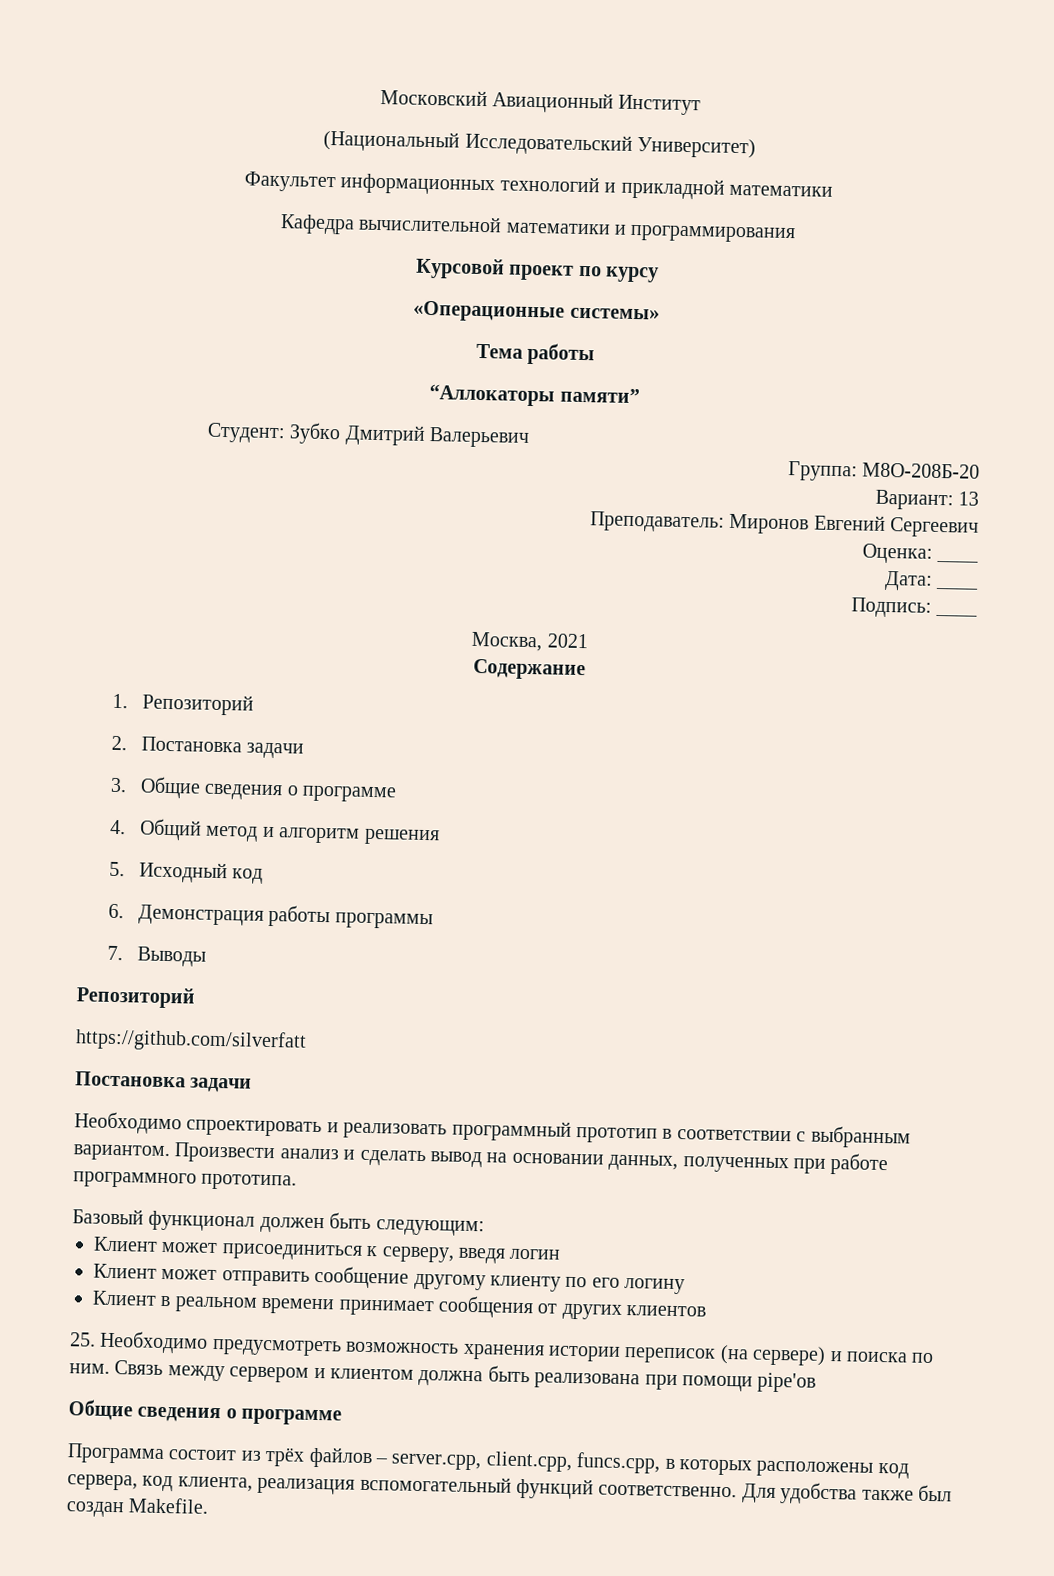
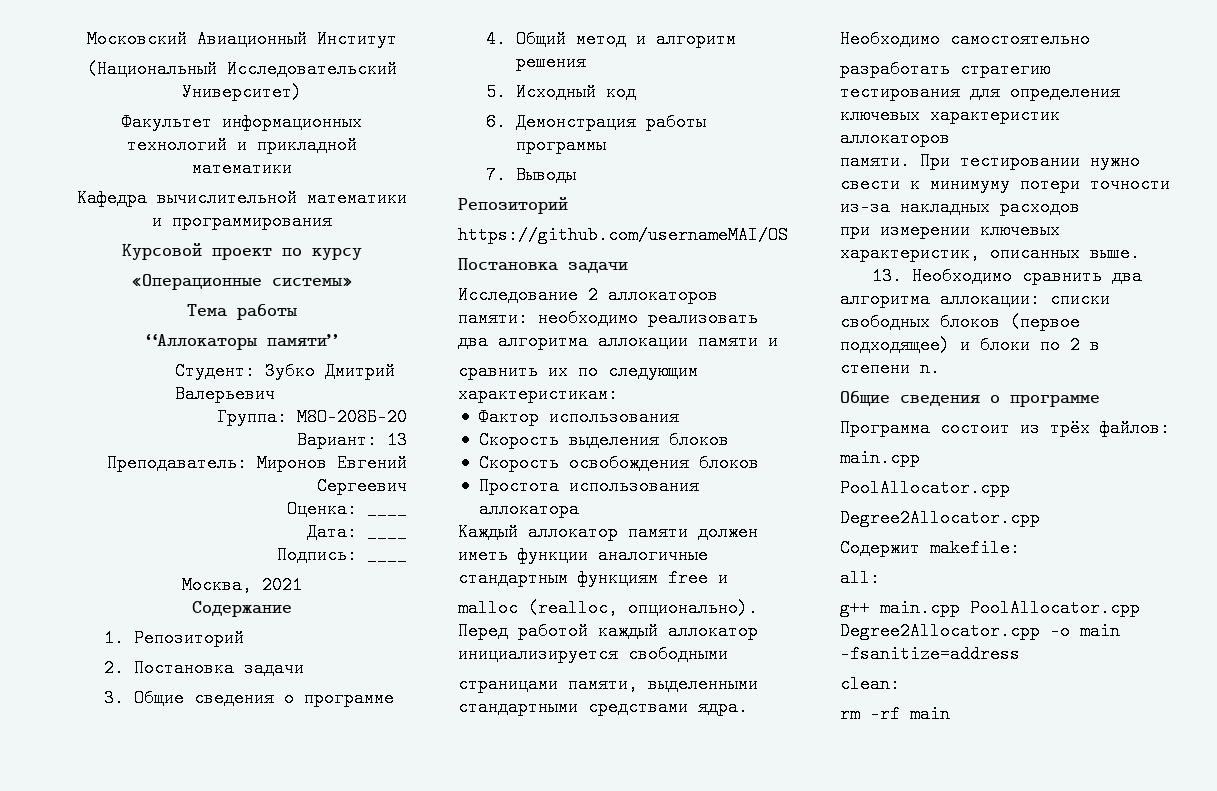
[75,1028,307,1053] [75,1071,253,1093] [74,1111,911,1149] [73,1142,889,1176] [73,1171,298,1191] [72,1208,485,1237] [93,1236,561,1264] [93,1263,686,1295] [92,1290,707,1320] [70,1330,935,1366] [69,1360,817,1393] https://github.com/silverfatt // Постановка задачи // Необходимо спроектировать и реализовать программный прототип в соответствии с выбранным вариантом. Произвести анализ и сделать вывод на основании данных, полученных при работе программного прототипа. // Базовый функционал должен быть следующим: // Клиент может присоединиться к серверу, введя логин // Клиент может отправить сообщение другому клиенту по его логину // Клиент в реальном времени принимает сообщения от других клиентов // 25. Необходимо предусмотреть возможность хранения истории переписок (на сервере) и поиска по ним. Связь между сервером и клиентом должна быть реализована при помощи pipe'ов -> [458,226,788,244] [458,258,628,273] [458,286,718,304] [458,309,758,327] [458,334,778,350] [458,364,698,380] [458,385,618,403] [478,410,679,426] [478,433,729,449] [478,456,759,472] [478,479,699,495] [478,502,579,518] [458,525,758,541] [458,548,708,564] [458,569,728,587] [458,599,758,617] [458,624,758,640] [458,647,728,663] [458,675,758,693] [458,698,748,716] [840,32,1090,48] [840,62,1050,78] [840,85,1120,101] [840,108,1060,124] [840,131,950,147] [840,152,1140,170] [840,177,1170,193] [840,198,1080,216] [840,223,1060,239] [840,244,1140,262] [871,267,1142,285] [840,290,1110,308] [840,313,1080,331] [840,336,1100,354] [840,359,940,377] https://github.com/usernameMAI/OS // Постановка задачи // Исследование 2 аллокаторов памяти: необходимо реализовать два алгоритма аллокации памяти и // сравнить их по следующим характеристикам: // Фактор использования // Скорость выделения блоков // Скорость освобождения блоков // Простота использования аллокатора // Каждый аллокатор памяти должен иметь функции аналогичные стандартным функциям free и // malloc (realloc, опционально). Перед работой каждый аллокатор инициализируется свободными // страницами памяти, выделенными стандартными средствами ядра. Необходимо самостоятельно // разработать стратегию тестирования для определения ключевых характеристик аллокаторов // памяти. При тестировании нужно свести к минимуму потери точности из-за накладных расходов // при измерении ключевых характеристик, описанных выше. // 13. Необходимо сравнить два алгоритма аллокации: списки свободных блоков (первое подходящее) и блоки по 2 в степени n.
[308,1446,909,1479] [67,1474,952,1505] [66,1497,210,1518] файлов – server.cpp, client.cpp, funcs.cpp, в которых расположены код сервера, код клиента, реализация вспомогательный функций соответственно. Для удобства также был создан Makefile. -> [1100,419,1170,437] [840,449,920,467] [840,479,1010,497] [840,509,1040,527] [840,539,1020,557] [840,569,880,587] [840,599,1140,617] [840,622,1120,640] [840,645,1020,663] [840,675,900,693] [840,705,950,723] файлов: // main.cpp // PoolAllocator.cpp // Degree2Allocator.cpp // Содержит makefile: // all: // g++ main.cpp PoolAllocator.cpp Degree2Allocator.cpp -o main -fsanitize=address // clean: // rm -rf main

